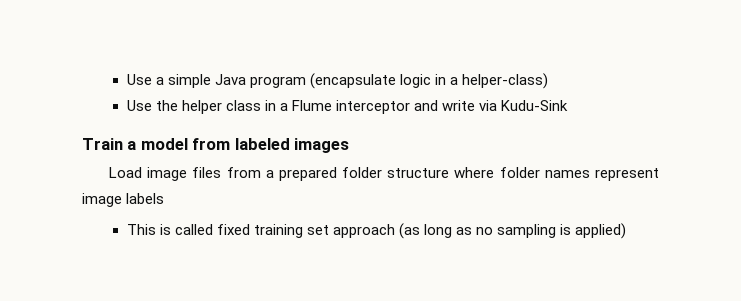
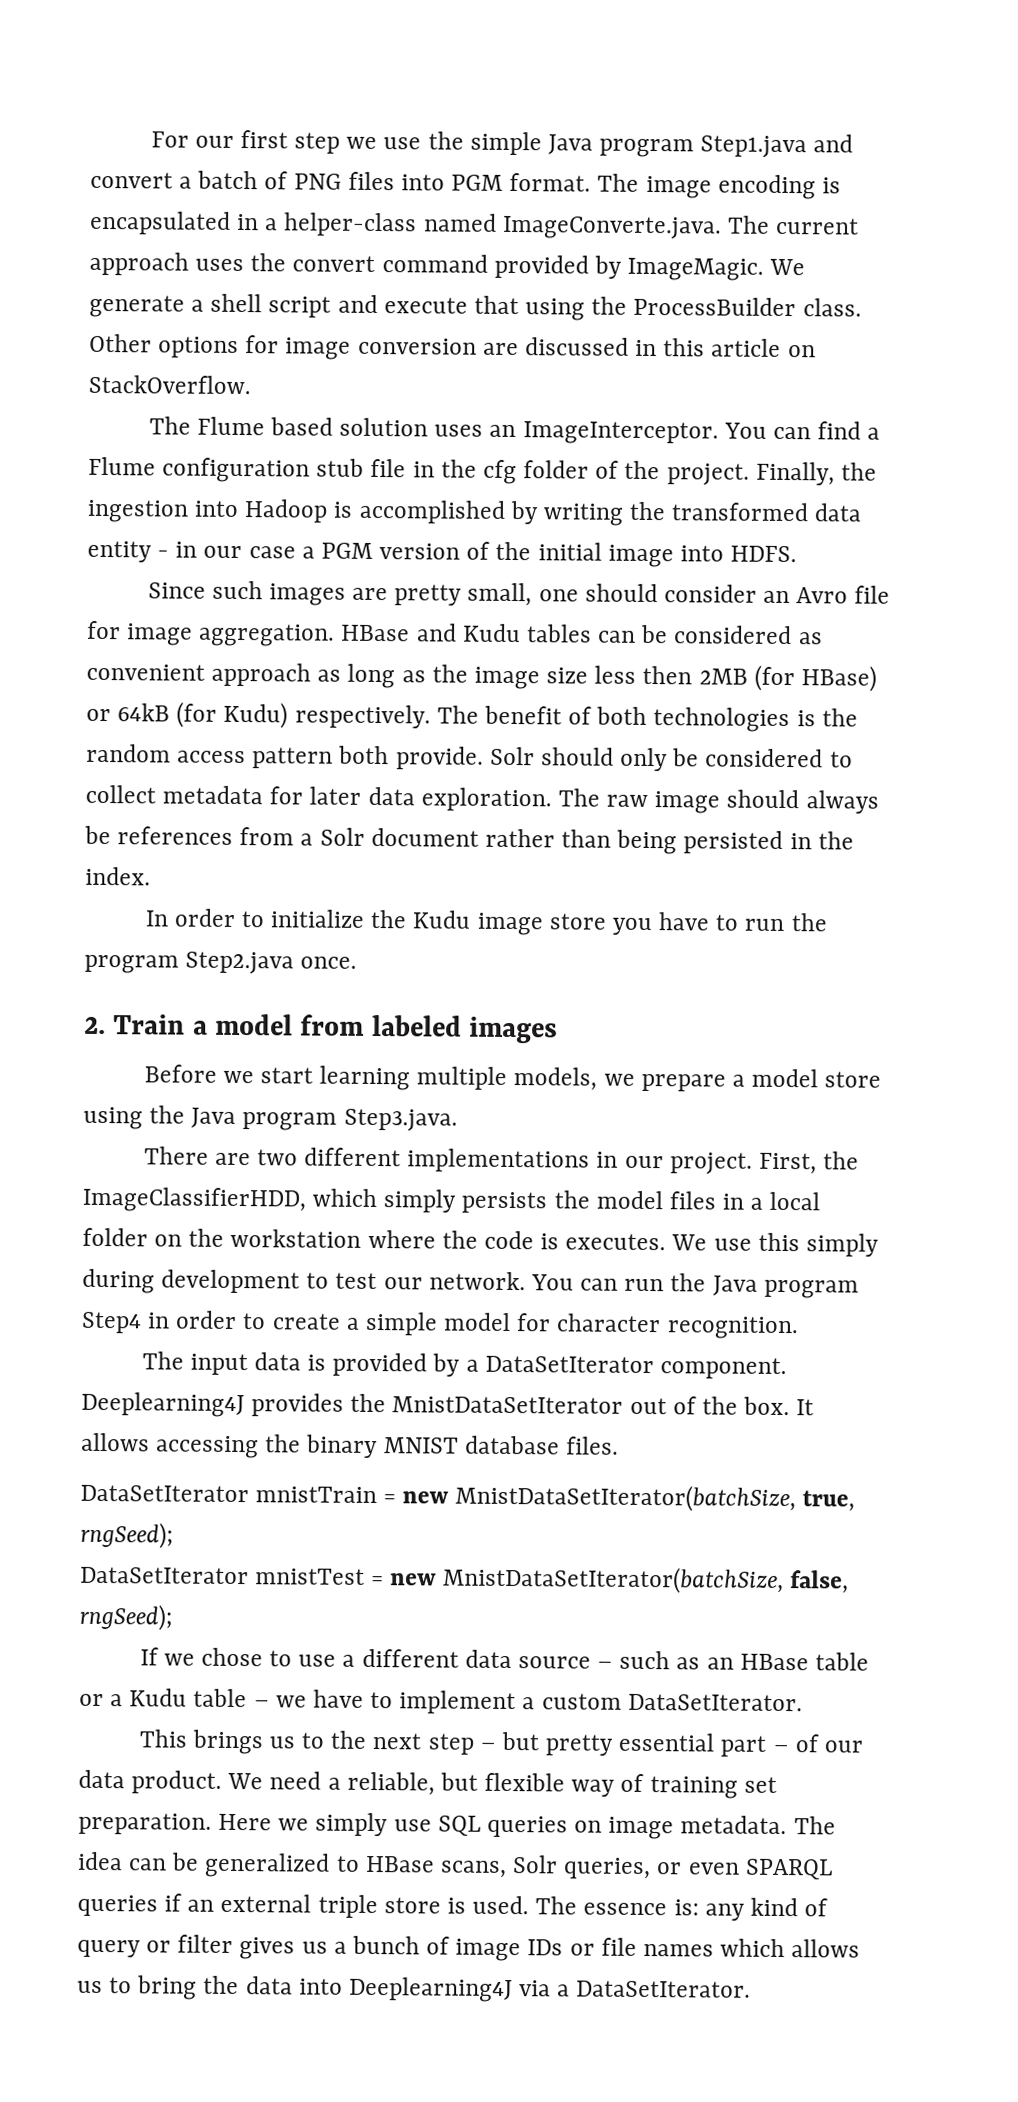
[126,73,548,89] [126,100,569,114] Use a simple Java program (encapsulate logic in a helper-class) // Use the helper class in a Flume interceptor and write via Kudu-Sink // -> [150,130,854,159] [90,170,841,200] [89,210,860,240] [89,251,806,281] [89,293,862,321] [89,333,816,360] [88,374,251,395] [148,416,881,445] [88,456,877,486] [87,499,863,526] [87,540,798,568] [147,580,891,607] [87,620,823,647] [86,662,877,692] [86,701,858,733] [86,743,853,772] [85,784,879,814] [84,825,854,855] [85,866,151,886] [144,908,828,936] [84,951,358,975] [84,1016,106,1035] For our first step we use the simple Java program Step1.java and convert a batch of PNG files into PGM format. The image encoding is encapsulated in a helper-class named ImageConverte.java. The current approach uses the convert command provided by ImageMagic. We generate a shell script and execute that using the ProcessBuilder class. Other options for image conversion are discussed in this article on StackOverflow. // The Flume based solution uses an ImageInterceptor. You can find a Flume configuration stub file in the cfg folder of the project. Finally, the ingestion into Hadoop is accomplished by writing the transformed data entity - in our case a PGM version of the initial image into HDFS. // Since such images are pretty small, one should consider an Avro file for image aggregation. HBase and Kudu tables can be considered as convenient approach as long as the image size less then 2MB (for HBase) or 64kB (for Kudu) respectively. The benefit of both technologies is the random access pattern both provide. Solr should only be considered to collect metadata for later data exploration. The raw image should always be references from a Solr document rather than being persisted in the index. // In order to initialize the Kudu image store you have to run the program Step2.java once. // 2.
[109,167,659,181] [82,193,165,207] [126,223,627,239] Load image files from a prepared folder structure where folder names represent image labels // This is called fixed training set approach (as long as no sampling is applied) -> [143,1064,882,1092] [83,1105,458,1132] [143,1146,860,1175] [82,1186,821,1214] [82,1227,879,1257] [82,1268,859,1299] [81,1310,799,1340] [141,1351,787,1380] [81,1391,815,1418] [81,1432,619,1459] [80,1483,855,1513] [80,1521,174,1549] [80,1565,849,1595] [79,1603,173,1631] [139,1647,869,1671] [79,1688,803,1715] [138,1729,863,1757] [78,1769,777,1799] [78,1812,836,1840] [77,1851,833,1881] [77,1893,829,1921] [77,1934,861,1962] [77,1975,752,2003] Before we start learning multiple models, we prepare a model store using the Java program Step3.java. // There are two different implementations in our project. First, the ImageClassifierHDD, which simply persists the model files in a local folder on the workstation where the code is executes. We use this simply during development to test our network. You can run the Java program Step4 in order to create a simple model for character recognition. // The input data is provided by a DataSetIterator component. Deeplearning4J provides the MnistDataSetIterator out of the box. It allows accessing the binary MNIST database files. // DataSetIterator mnistTrain = new MnistDataSetIterator(batchSize, true, rngSeed); // DataSetIterator mnistTest = new MnistDataSetIterator(batchSize, false, rngSeed); // If we chose to use a different data source – such as an HBase table or a Kudu table – we have to implement a custom DataSetIterator. // This brings us to the next step – but pretty essential part – of our data product. We need a reliable, but flexible way of training set preparation. Here we simply use SQL queries on image metadata. The idea can be generalized to HBase scans, Solr queries, or even SPARQL queries if an external triple store is used. The essence is: any kind of query or filter gives us a bunch of image IDs or file names which allows us to bring the data into Deeplearning4J via a DataSetIterator.

